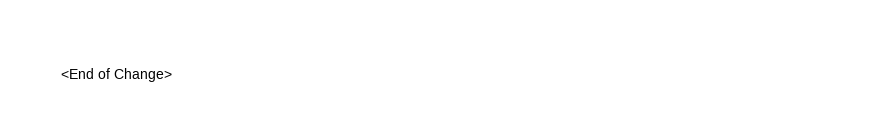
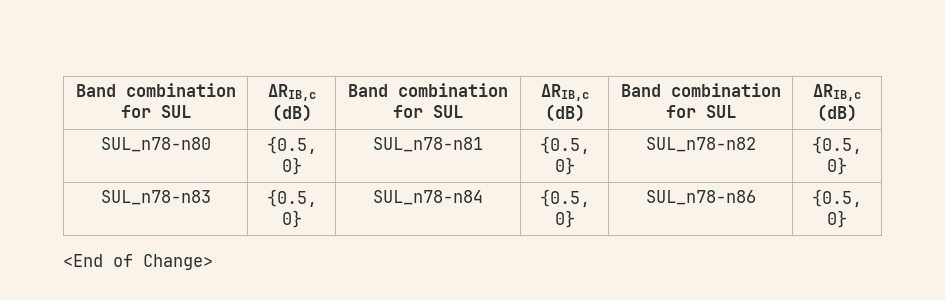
(61, 73) none -> [75,83,236,97] [120,105,191,118] [267,84,316,101] [271,104,312,122] [348,83,508,97] [393,105,463,118] [540,84,589,101] [544,104,585,122] [620,83,781,97] [665,105,736,118] [813,84,861,101] [817,104,857,122] [100,137,211,152] [266,136,317,154] [281,157,302,175] [373,137,483,152] [539,136,590,154] [554,157,575,175] [645,137,756,152] [812,136,862,154] [827,157,847,175] [100,190,211,205] [266,189,317,207] [281,210,302,228] [373,190,483,205] [539,189,590,207] [554,210,575,228] [645,190,756,205] [812,189,862,207] [827,210,847,228] Band combination for SUL | ΔRIB,c (dB) | Band combination for SUL | ΔRIB,c (dB) | Band combination for SUL | ΔRIB,c (dB) // SUL_n78-n80 | {0.5, 0} | SUL_n78-n81 | {0.5, 0} | SUL_n78-n82 | {0.5, 0} // SUL_n78-n83 | {0.5, 0} | SUL_n78-n84 | {0.5, 0} | SUL_n78-n86 | {0.5, 0} //

